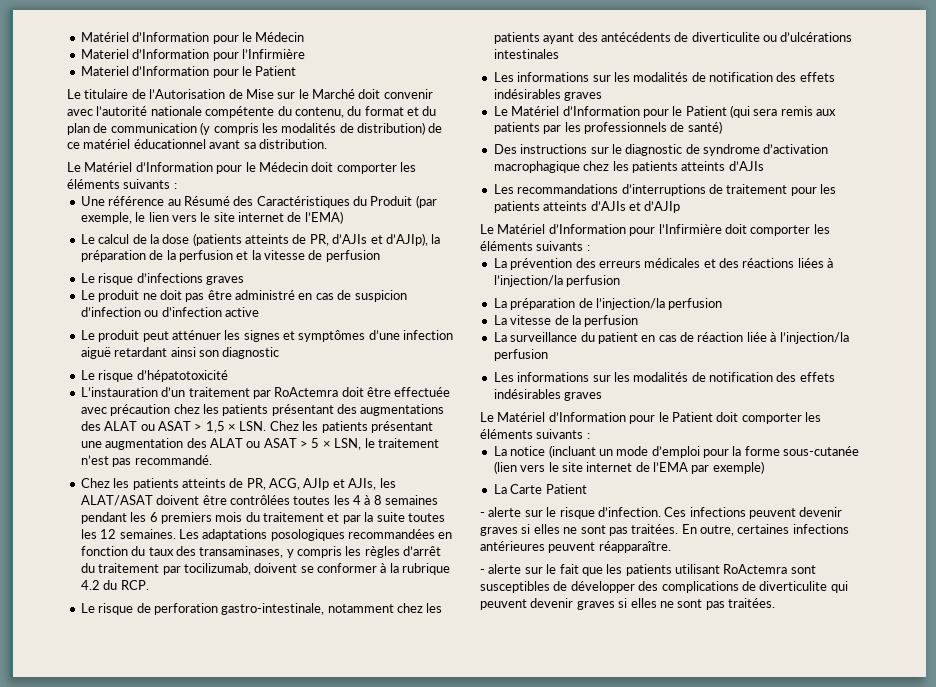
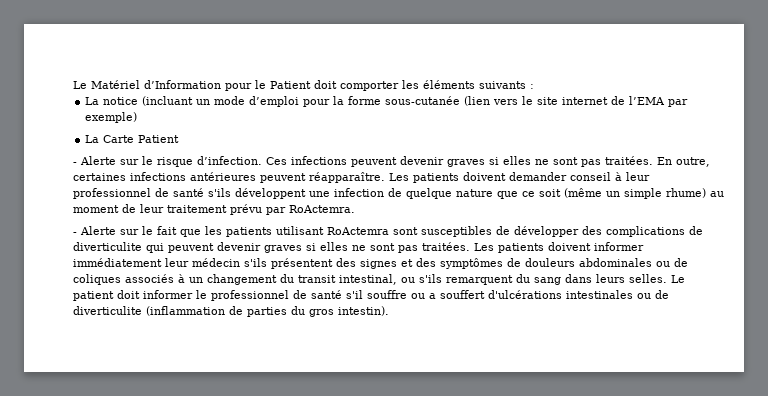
[80,32,305,44] [80,49,305,61] [80,66,297,78] [67,89,433,99] [67,106,437,118] [67,122,443,135] [67,139,327,149] [67,162,416,174] [67,179,177,189] [80,195,437,208] [80,211,343,224] [80,233,441,246] [80,250,380,262] [80,273,244,285] [80,290,407,302] [80,307,259,317] [80,330,454,342] [80,347,280,359] [80,370,228,382] [80,387,451,399] [80,404,445,416] [80,421,433,433] [80,438,439,450] [80,455,212,467] [80,478,396,490] [80,495,439,506] [80,512,445,524] [80,529,453,541] [80,546,442,558] [80,563,451,575] [80,580,149,590] [80,603,443,615] [493,32,853,44] [493,49,559,59] [493,72,835,82] [493,89,603,101] [493,105,837,118] [493,121,722,134] [493,144,829,156] [493,161,764,173] [493,184,836,196] [493,201,681,213] [480,224,830,236] [480,241,590,251] [493,258,834,270] [493,275,621,287] [493,298,723,310] [493,315,639,327] [493,332,849,344] [493,349,548,361] [493,372,835,382] [493,389,603,401] Matériel d’Information pour le Médecin // Materiel d’Information pour l’Infirmière // Materiel d’Information pour le Patient // Le titulaire de l’Autorisation de Mise sur le Marché doit convenir avec l’autorité nationale compétente du contenu, du format et du plan de communication (y compris les modalités de distribution) de ce matériel éducationnel avant sa distribution. // Le Matériel d’Information pour le Médecin doit comporter les éléments suivants : // Une référence au Résumé des Caractéristiques du Produit (par exemple, le lien vers le site internet de l’EMA) // Le calcul de la dose (patients atteints de PR, d’AJIs et d’AJIp), la préparation de la perfusion et la vitesse de perfusion // Le risque d’infections graves // Le produit ne doit pas être administré en cas de suspicion d’infection ou d’infection active // Le produit peut atténuer les signes et symptômes d’une infection aiguë retardant ainsi son diagnostic // Le risque d’hépatotoxicité // L’instauration d’un traitement par RoActemra doit être effectuée avec précaution chez les patients présentant des augmentations des ALAT ou ASAT > 1,5 × LSN. Chez les patients présentant une augmentation des ALAT ou ASAT > 5 × LSN, le traitement n’est pas recommandé. // Chez les patients atteints de PR, ACG, AJIp et AJIs, les ALAT/ASAT doivent être contrôlées toutes les 4 à 8 semaines pendant les 6 premiers mois du traitement et par la suite toutes les 12 semaines. Les adaptations posologiques recommandées en fonction du taux des transaminases, y compris les règles d’arrêt du traitement par tocilizumab, doivent se conformer à la rubrique 4.2 du RCP. // Le risque de perforation gastro-intestinale, notamment chez les patients ayant des antécédents de diverticulite ou d’ulcérations intestinales // Les informations sur les modalités de notification des effets indésirables graves // Le Matériel d’Information pour le Patient (qui sera remis aux patients par les professionnels de santé) // Des instructions sur le diagnostic de syndrome d’activation macrophagique chez les patients atteints d’AJIs // Les recommandations d’interruptions de traitement pour les patients atteints d’AJIs et d’AJIp // Le Matériel d’Information pour l’Infirmière doit comporter les éléments suivants : // La prévention des erreurs médicales et des réactions liées à l’injection/la perfusion // La préparation de l’injection/la perfusion // La vitesse de la perfusion // La surveillance du patient en cas de réaction liée à l’injection/la perfusion // Les informations sur les modalités de notification des effets indésirables graves // -> (73, 85) none
[488,507,522,517] alerte -> [80,156,116,165] Alerte
[480,564,522,574] // - alerte -> [389,172,650,183] [73,188,724,199] [73,204,355,215] [73,226,116,235] Les patients doivent demander conseil à leur professionnel de santé s'ils développent une infection de quelque nature que ce soit (même un simple rhume) au moment de leur traitement prévu par RoActemra. // - Alerte
(775, 603) none -> [474,242,644,253] [73,258,688,269] [73,274,685,285] [73,290,669,301] [73,306,389,317] Les patients doivent informer immédiatement leur médecin s'ils présentent des signes et des symptômes de douleurs abdominales ou de coliques associés à un changement du transit intestinal, ou s'ils remarquent du sang dans leurs selles. Le patient doit informer le professionnel de santé s'il souffre ou a souffert d'ulcérations intestinales ou de diverticulite (inflammation de parties du gros intestin).

